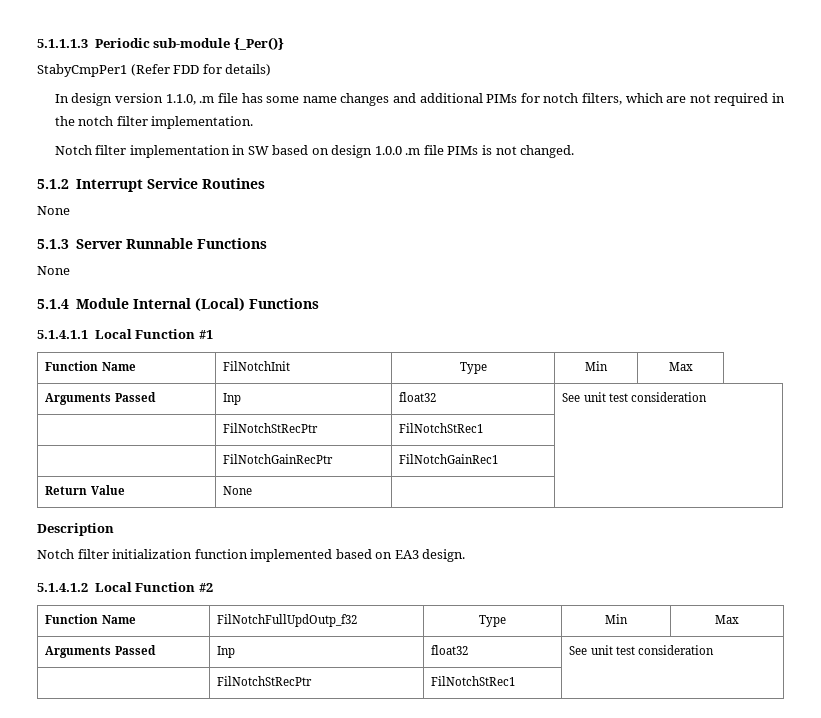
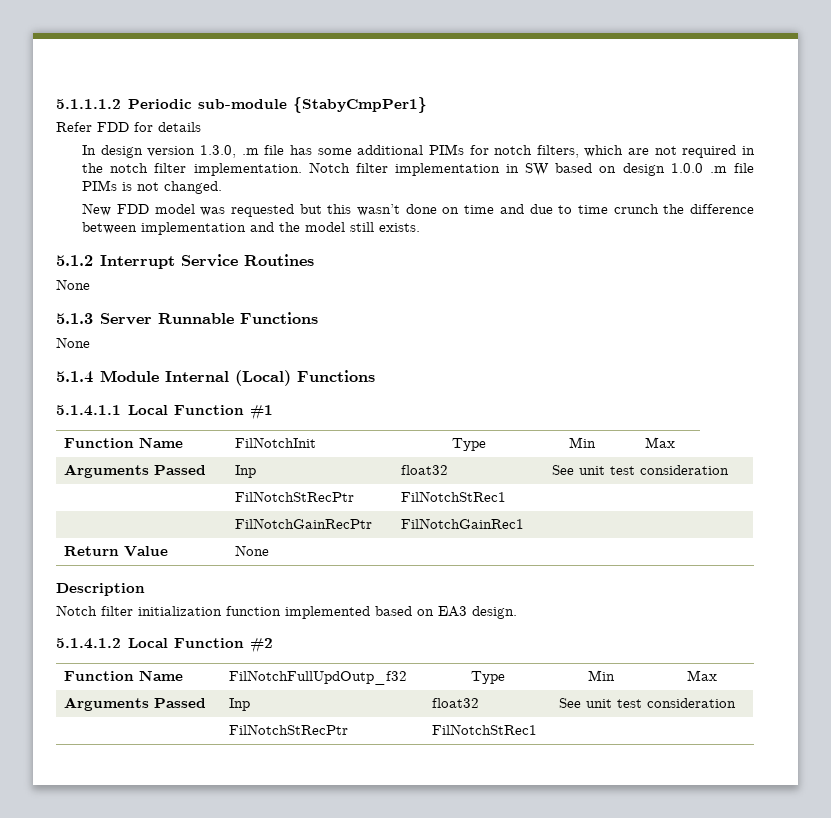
[37,39,88,48] 5.1.1.1.3 -> [56,99,121,109] 5.1.1.1.2
[233,37,284,50] [37,64,170,77] {_Per()} // StabyCmpPer1 (Refer -> [293,97,428,113] [56,122,92,132] {StabyCmpPer1} // Refer
[225,64,272,76] details) -> [158,122,201,132] details
[165,94,196,105] 1.1.0, -> [200,145,237,158] 1.3.0,
[302,93,416,106] name changes and -> (352, 151) none
(254, 122) // -> (302, 169) none
(575, 151) none -> [82,203,754,217] [82,222,421,235] // New FDD model was requested but this wasn’t done on time and due to time crunch the difference between implementation and the model still exists.

